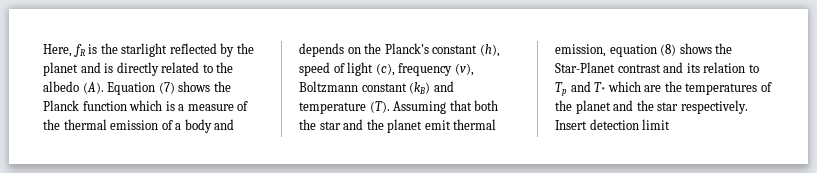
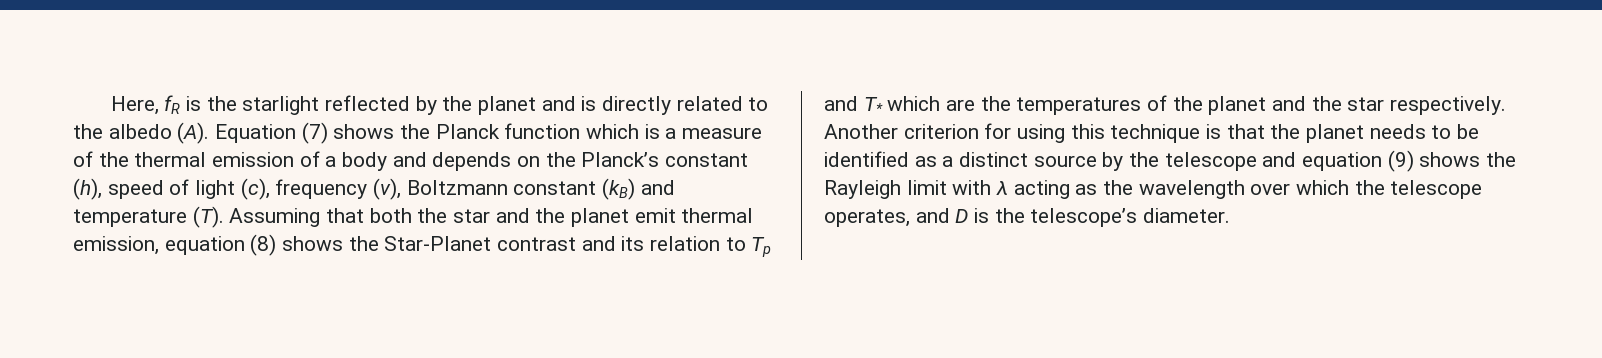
[555,119,671,130] Insert detection limit -> [824,123,1480,143] [824,150,1517,172] [824,180,1483,199] [824,208,1231,227] Another criterion for using this technique is that the planet needs to be identified as a distinct source by the telescope and equation (9) shows the Rayleigh limit with λ acting as the wavelength over which the telescope operates, and D is the telescope’s diameter.

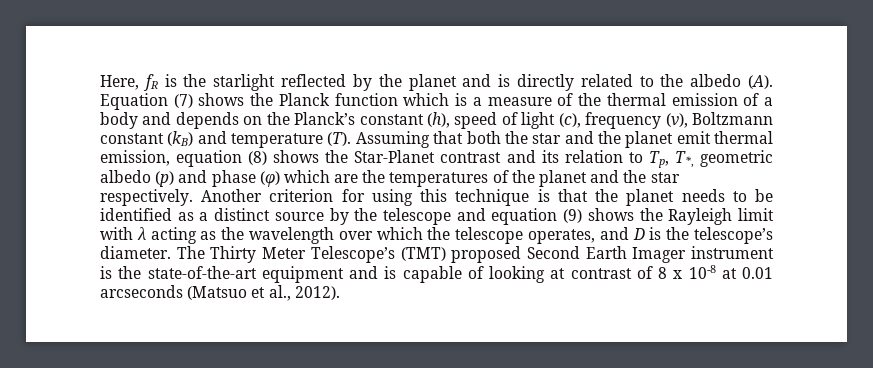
[751,237,772,257] [824,96,883,114] Tp and T* -> [648,150,774,168] [100,170,280,187] Tp, T*, geometric albedo (p) and phase (φ)
(1231, 215) none -> [176,246,774,263] [100,265,773,283] [100,285,340,301] The Thirty Meter Telescope’s (TMT) proposed Second Earth Imager instrument is the state-of-the-art equipment and is capable of looking at contrast of 8 x 10-8 at 0.01 arcseconds (Matsuo et al., 2012).

